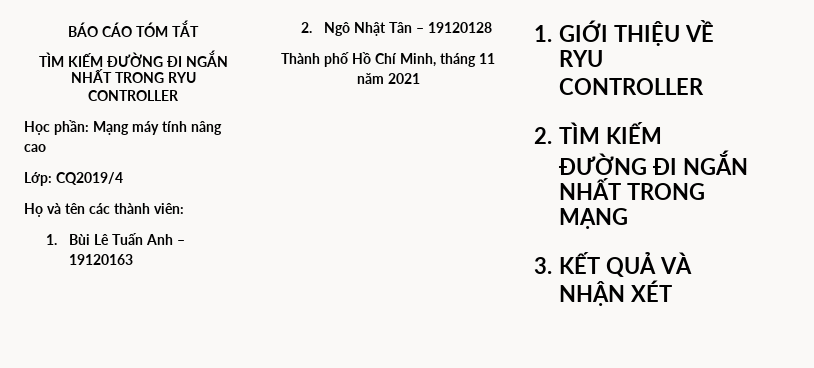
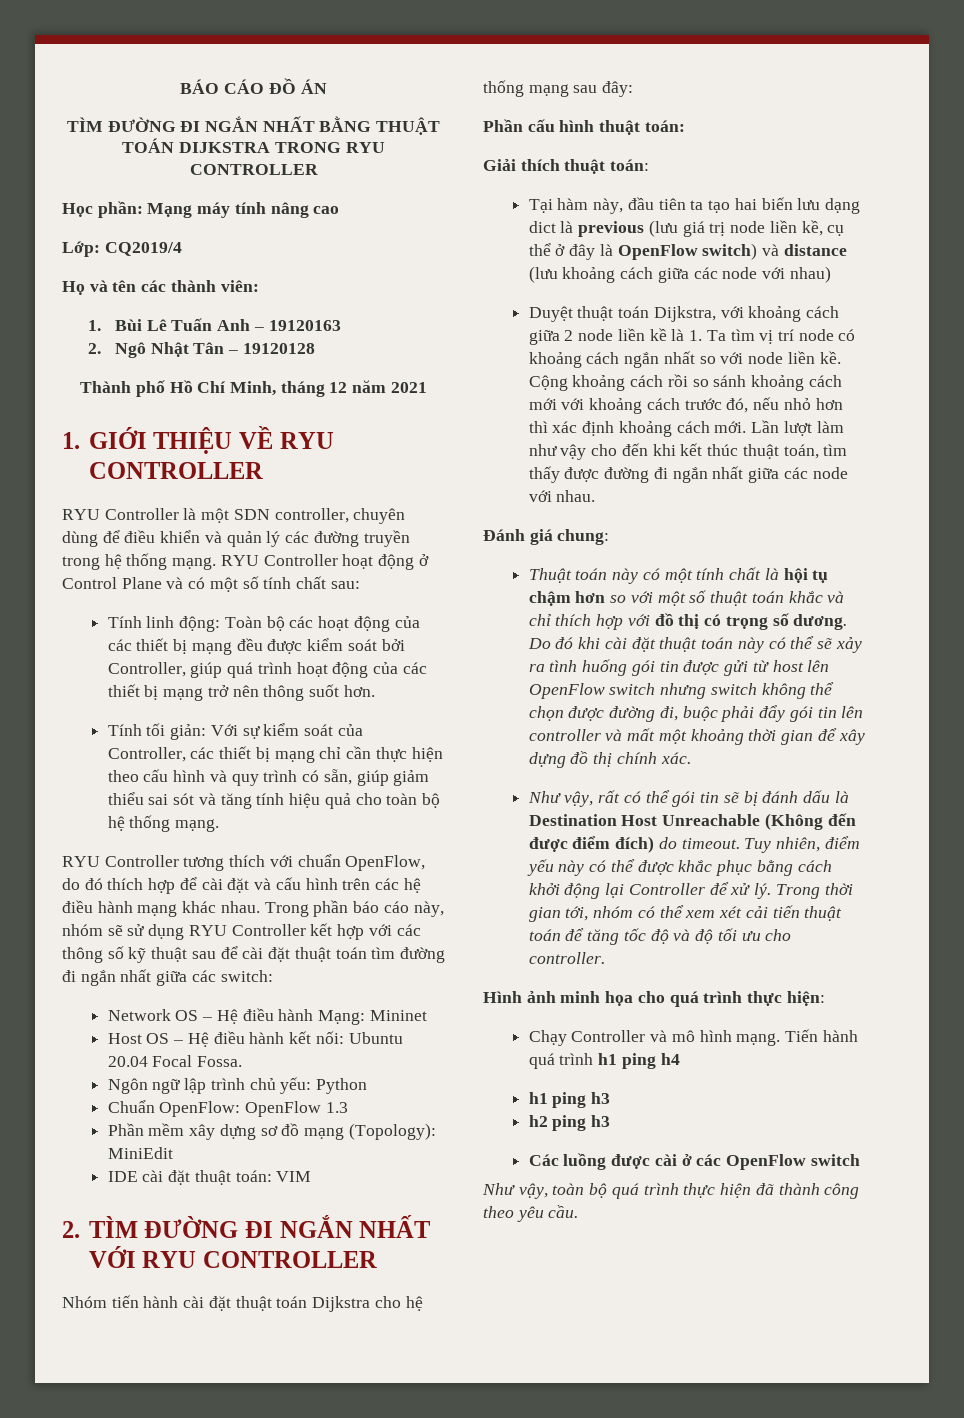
[136,20,199,37] [38,50,228,67] [70,69,112,83] TÓM TẮT // TÌM KIẾM ĐƯỜNG ĐI NGẮN NHẤT -> [268,78,327,94] [66,116,441,135] [122,138,271,153] ĐỒ ÁN // TÌM ĐƯỜNG ĐI NGẮN NHẤT BẰNG THUẬT TOÁN DIJKSTRA
[479,53,495,64] 11 -> [329,382,348,393] 12
(704, 86) none -> [62,508,406,524] [62,530,410,547] [62,553,429,570] [62,576,360,592] [107,616,420,632] [107,638,405,655] [107,662,427,678] [107,684,375,701] [107,723,363,740] [107,746,443,763] [107,769,430,786] [107,792,440,809] [107,815,220,832] [62,854,426,871] [62,877,421,894] [62,900,444,917] [62,923,421,940] [62,946,445,963] [62,969,273,986] [107,1008,427,1025] [107,1031,403,1047] [107,1055,243,1067] [107,1077,368,1094] [107,1100,348,1117] [107,1123,436,1140] [107,1147,173,1159] [107,1170,312,1185] // RYU Controller là một SDN controller, chuyên dùng để điều khiển và quản lý các đường truyền trong hệ thống mạng. RYU Controller hoạt động ở Control Plane và có một số tính chất sau: // Tính linh động: Toàn bộ các hoạt động của các thiết bị mạng đều được kiểm soát bởi Controller, giúp quá trình hoạt động của các thiết bị mạng trở nên thông suốt hơn. // Tính tối giản: Với sự kiểm soát của Controller, các thiết bị mạng chỉ cần thực hiện theo cấu hình và quy trình có sẵn, giúp giảm thiểu sai sót và tăng tính hiệu quả cho toàn bộ hệ thống mạng. // RYU Controller tương thích với chuẩn OpenFlow, do đó thích hợp để cài đặt và cấu hình trên các hệ điều hành mạng khác nhau. Trong phần báo cáo này, nhóm sẽ sử dụng RYU Controller kết hợp với các thông số kỹ thuật sau để cài đặt thuật toán tìm đường đi ngắn nhất giữa các switch: // Network OS – Hệ điều hành Mạng: Mininet // Host OS – Hệ điều hành kết nối: Ubuntu 20.04 Focal Fossa. // Ngôn ngữ lập trình chủ yếu: Python // Chuẩn OpenFlow: OpenFlow 1.3 // Phần mềm xây dựng sơ đồ mạng (Topology): MiniEdit // IDE cài đặt thuật toán: VIM
[605,122,662,144] [558,150,748,175] [559,178,705,200] [559,208,628,229] [534,252,692,277] [559,280,672,306] KIẾM ĐƯỜNG ĐI NGẮN NHẤT TRONG MẠNG // 3. KẾT QUẢ VÀ NHẬN XÉT -> [144,1215,431,1238] [88,1246,377,1268] [62,1295,423,1312] [483,80,634,97] [483,119,685,135] [483,159,650,174] [528,197,860,214] [528,220,845,237] [528,243,847,260] [528,266,831,283] [528,306,840,322] [528,328,856,345] [528,351,841,368] [528,374,842,391] [528,397,843,414] [528,420,844,437] [528,443,848,460] [528,466,848,483] [528,490,596,502] [483,529,610,545] [528,567,829,584] [528,590,845,606] [528,613,848,630] [527,636,862,653] [528,659,830,676] [528,682,835,699] [528,705,864,722] [528,728,865,745] [528,751,691,768] [527,790,849,807] [528,813,856,830] [528,836,860,853] [526,859,832,876] [528,882,853,899] [528,905,843,922] [528,928,792,945] [528,952,605,964] [483,991,825,1007] [528,1029,858,1046] [528,1053,680,1069] [528,1092,611,1108] [528,1115,611,1131] [528,1153,860,1170] [482,1183,860,1199] [483,1205,579,1222] ĐƯỜNG ĐI NGẮN NHẤT VỚI RYU CONTROLLER // Nhóm tiến hành cài đặt thuật toán Dijkstra cho hệ thống mạng sau đây: // Phần cấu hình thuật toán: // Giải thích thuật toán: // Tại hàm này, đầu tiên ta tạo hai biến lưu dạng dict là previous (lưu giá trị node liền kề, cụ thể ở đây là OpenFlow switch) và distance (lưu khoảng cách giữa các node với nhau) // Duyệt thuật toán Dijkstra, với khoảng cách giữa 2 node liền kề là 1. Ta tìm vị trí node có khoảng cách ngắn nhất so với node liền kề. Cộng khoảng cách rồi so sánh khoảng cách mới với khoảng cách trước đó, nếu nhỏ hơn thì xác định khoảng cách mới. Lần lượt làm như vậy cho đến khi kết thúc thuật toán, tìm thấy được đường đi ngắn nhất giữa các node với nhau. // Đánh giá chung: // Thuật toán này có một tính chất là hội tụ chậm hơn so với một số thuật toán khắc và chỉ thích hợp với đồ thị có trọng số dương. Do đó khi cài đặt thuật toán này có thể sẽ xảy ra tình huống gói tin được gửi từ host lên OpenFlow switch nhưng switch không thể chọn được đường đi, buộc phải đẩy gói tin lên controller và mất một khoảng thời gian để xây dựng đồ thị chính xác. // Như vậy, rất có thể gói tin sẽ bị đánh dấu là Destination Host Unreachable (Không đến được điểm đích) do timeout. Tuy nhiên, điểm yếu này có thể được khắc phục bằng cách khởi động lại Controller để xử lý. Trong thời gian tới, nhóm có thể xem xét cải tiến thuật toán để tăng tốc độ và độ tối ưu cho controller. // Hình ảnh minh họa cho quá trình thực hiện: // Chạy Controller và mô hình mạng. Tiến hành quá trình h1 ping h4 // h1 ping h3 // h2 ping h3 // Các luồng được cài ở các OpenFlow switch // Như vậy, toàn bộ quá trình thực hiện đã thành công theo yêu cầu.

